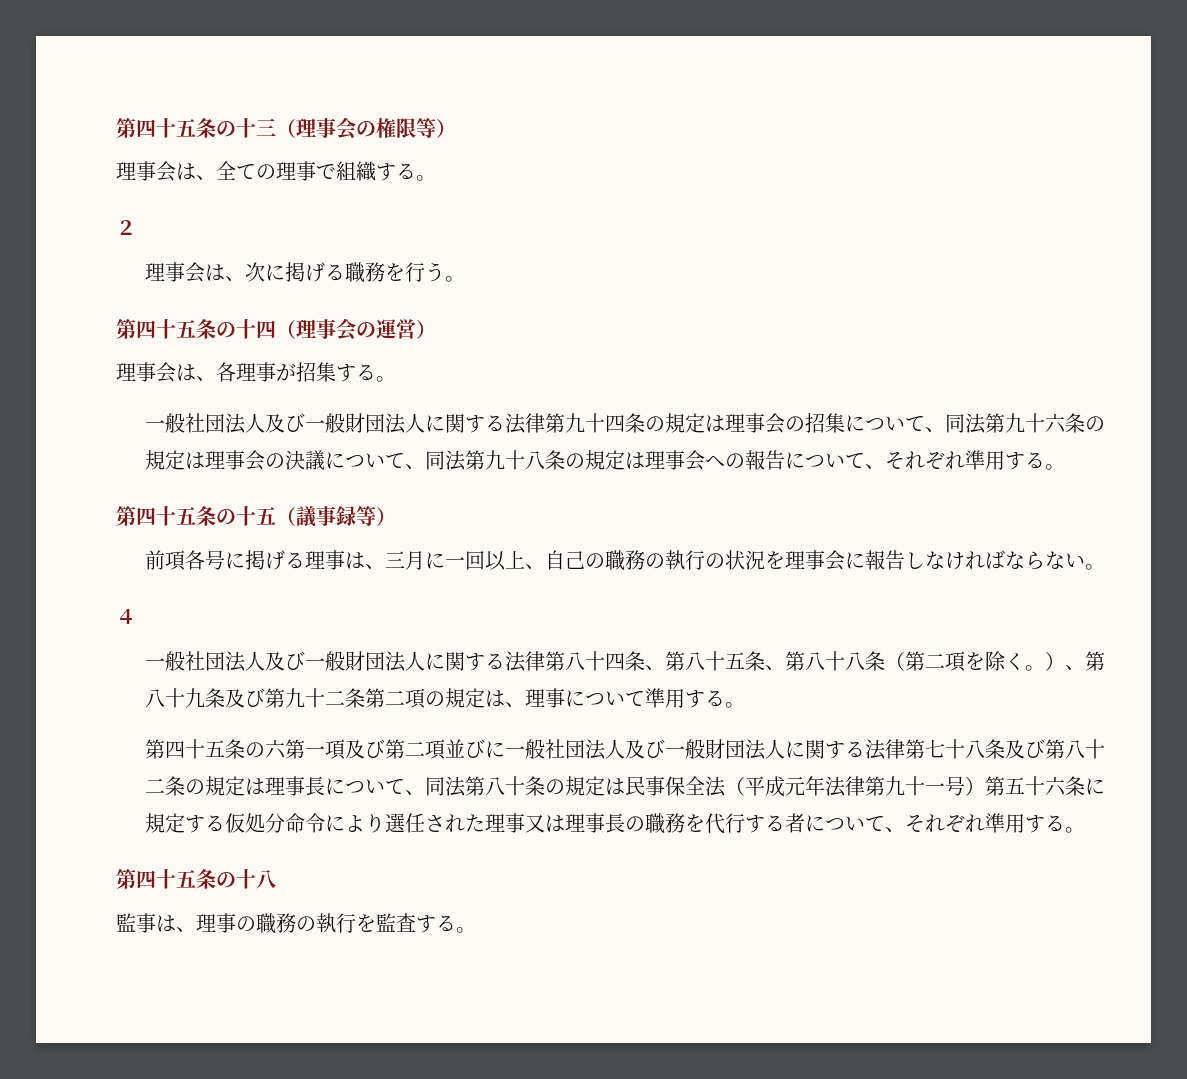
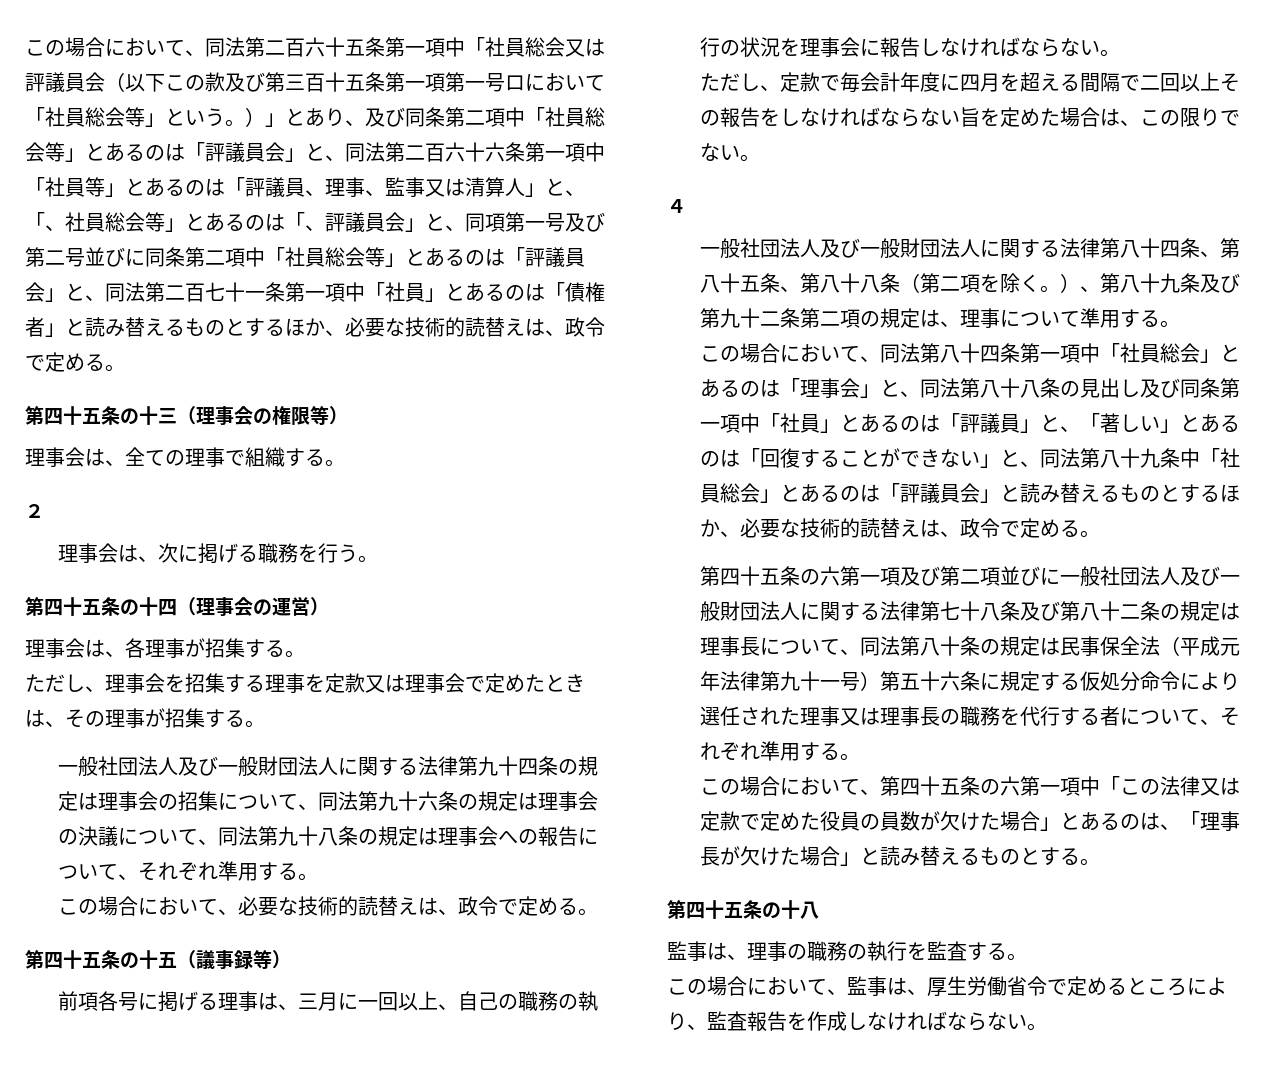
(116, 128) none -> [25,37,605,57] [25,72,605,92] [25,107,605,127] [25,142,605,162] [25,177,585,197] [25,212,605,232] [25,247,585,267] [25,282,605,302] [25,317,605,337] [25,352,125,372] この場合において、同法第二百六十五条第一項中「社員総会又は評議員会（以下この款及び第三百十五条第一項第一号ロにおいて「社員総会等」という。）」とあり、及び同条第二項中「社員総会等」とあるのは「評議員会」と、同法第二百六十六条第一項中「社員等」とあるのは「評議員、理事、監事又は清算人」と、「、社員総会等」とあるのは「、評議員会」と、同項第一号及び第二号並びに同条第二項中「社員総会等」とあるのは「評議員会」と、同法第二百七十一条第一項中「社員」とあるのは「債権者」と読み替えるものとするほか、必要な技術的読替えは、政令で定める。 //
(396, 379) none -> [25,673,585,693] [25,708,265,728] // ただし、理事会を招集する理事を定款又は理事会で定めたときは、その理事が招集する。
(1066, 467) none -> [57,896,598,916] // この場合において、必要な技術的読替えは、政令で定める。
(1106, 567) none -> [699,72,1240,93] [699,107,1240,128] [699,143,760,162] // ただし、定款で毎会計年度に四月を超える間隔で二回以上その報告をしなければならない旨を定めた場合は、この限りでない。
(746, 705) none -> [699,343,1240,363] [699,378,1240,398] [699,413,1240,433] [699,448,1240,468] [699,483,1240,503] [699,518,1100,538] // この場合において、同法第八十四条第一項中「社員総会」とあるのは「理事会」と、同法第八十八条の見出し及び同条第一項中「社員」とあるのは「評議員」と、「著しい」とあるのは「回復することができない」と、同法第八十九条中「社員総会」とあるのは「評議員会」と読み替えるものとするほか、必要な技術的読替えは、政令で定める。
(1086, 830) none -> [699,776,1240,796] [699,811,1240,831] [699,846,1100,866] // この場合において、第四十五条の六第一項中「この法律又は定款で定めた役員の員数が欠けた場合」とあるのは、「理事長が欠けた場合」と読み替えるものとする。
(476, 930) none -> [667,976,1227,996] [667,1011,1047,1032] // この場合において、監事は、厚生労働省令で定めるところにより、監査報告を作成しなければならない。

